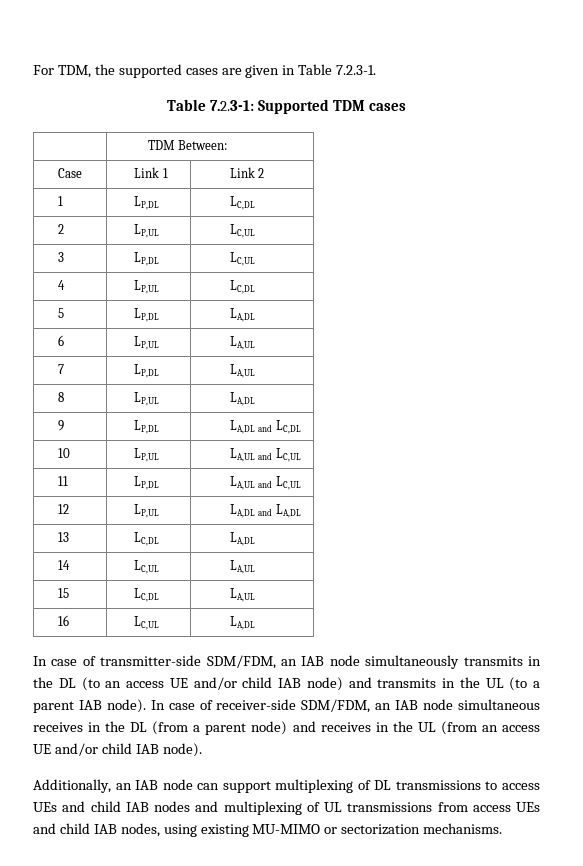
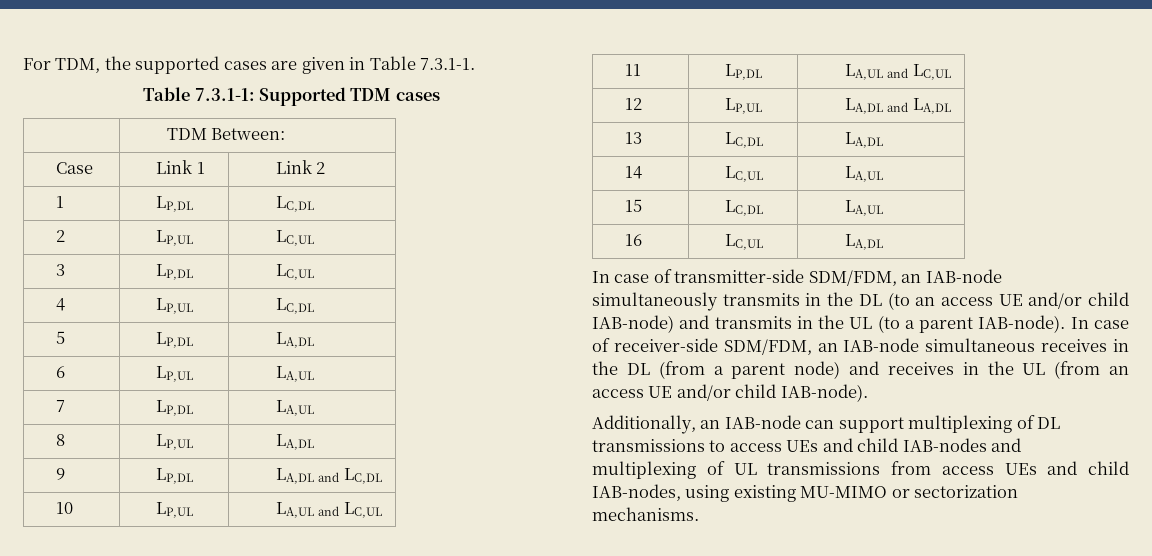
[336,65,377,75] [167,99,255,111] 7.2.3-1. // Table 7.2.3-1: -> [420,58,476,70] [143,87,255,101] 7.3.1-1. // Table 7.3.1-1:
[301,655,360,666] IAB node -> [925,269,1002,283] IAB-node
[278,677,343,691] IAB node) -> [592,315,674,333] IAB-node)
[78,699,146,713] IAB node). -> [978,315,1066,333] IAB-node).
[395,699,454,710] IAB node -> [843,338,920,352] IAB-node
[135,743,202,757] IAB node). -> [780,384,868,402] IAB-node).
[135,779,193,790] IAB node -> [724,415,801,429] IAB-node
[125,801,190,812] IAB nodes -> [902,438,987,452] IAB-nodes
[93,823,160,837] IAB nodes, -> [592,484,681,501] IAB-nodes,

